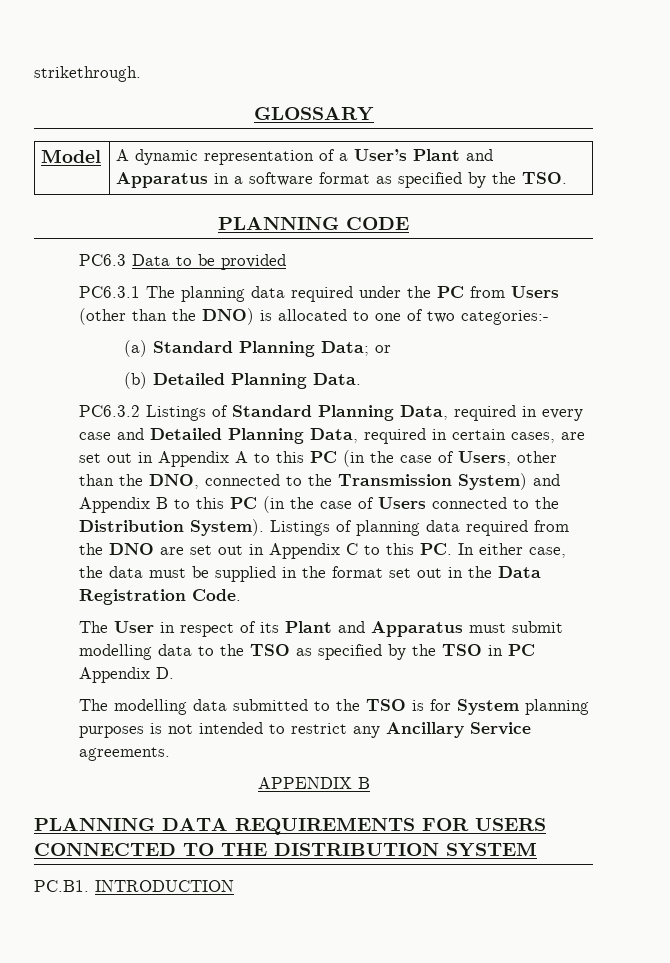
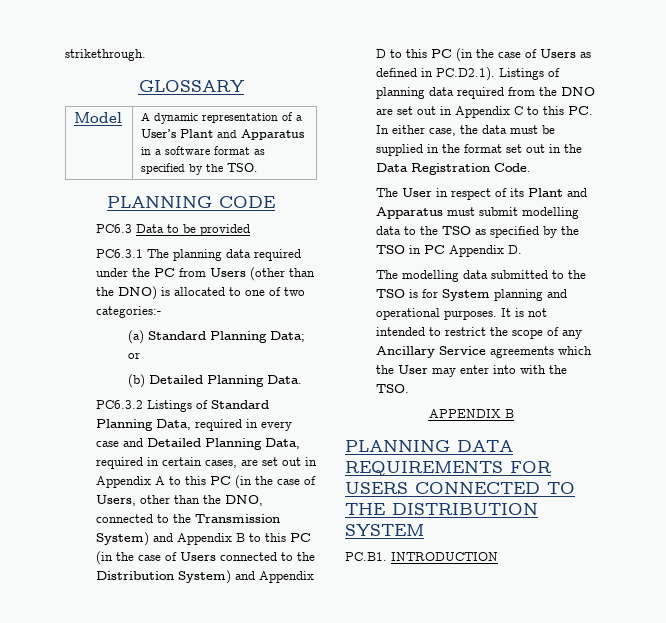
[190,519,265,536] System). -> [178,570,315,584] [376,48,592,62] [376,67,496,81] System) and Appendix D to this PC (in the case of Users as defined in PC.D2.1).
[79,726,145,738] purposes -> [547,289,568,298] [376,308,512,320] and operational purposes. It
[353,722,532,738] [79,747,171,761] any Ancillary Service agreements. -> [490,327,583,339] [376,346,593,358] [376,365,568,377] [376,384,410,393] the scope of any Ancillary Service agreements which the User may enter into with the TSO.

